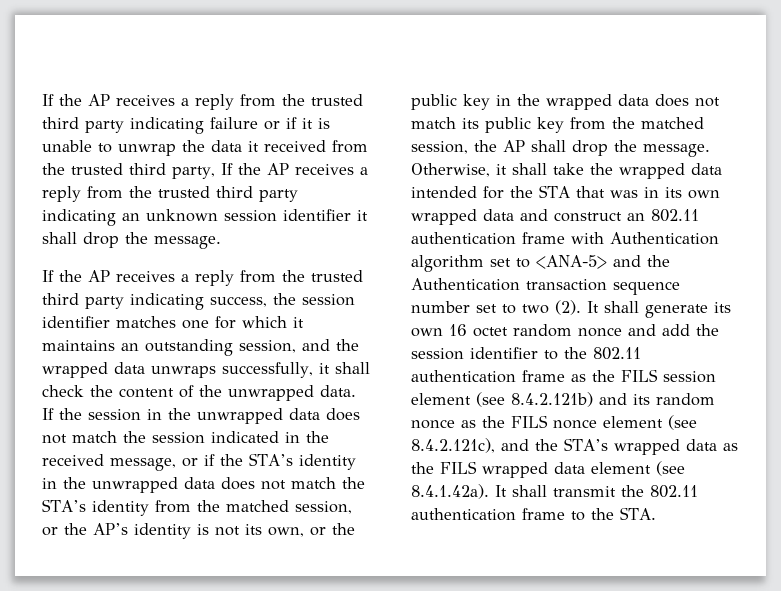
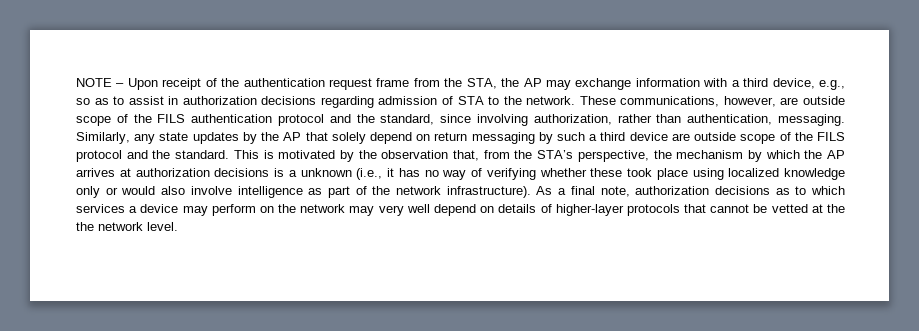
[42,94,363,110] [42,117,330,134] [42,140,368,156] [42,163,368,179] [42,186,298,202] [42,209,368,226] [42,232,221,249] [42,270,363,286] [42,293,355,310] [42,316,304,329] [42,339,359,356] [42,362,370,378] [42,385,356,401] [42,408,360,424] [42,431,329,444] [42,453,356,471] [42,477,365,493] [42,499,352,516] [42,523,355,539] [411,94,720,110] [411,117,704,133] [411,140,710,157] [411,163,722,179] [411,185,720,199] [411,209,699,225] [411,232,719,245] [411,255,670,272] [411,278,680,295] [411,300,731,318] [411,324,719,337] [411,347,641,360] [411,369,716,383] [411,392,715,407] [411,415,697,430] [411,438,738,455] [411,461,685,478] [411,484,698,499] [411,507,656,521] If the AP receives a reply from the trusted third party indicating failure or if it is unable to unwrap the data it received from the trusted third party, If the AP receives a reply from the trusted third party indicating an unknown session identifier it shall drop the message. // If the AP receives a reply from the trusted third party indicating success, the session identifier matches one for which it maintains an outstanding session, and the wrapped data unwraps successfully, it shall check the content of the unwrapped data. If the session in the unwrapped data does not match the session indicated in the received message, or if the STA’s identity in the unwrapped data does not match the STA’s identity from the matched session, or the AP’s identity is not its own, or the public key in the wrapped data does not match its public key from the matched session, the AP shall drop the message. Otherwise, it shall take the wrapped data intended for the STA that was in its own wrapped data and construct an 802.11 authentication frame with Authentication algorithm set to <ANA-5> and the Authentication transaction sequence number set to two (2). It shall generate its own 16 octet random nonce and add the session identifier to the 802.11 authentication frame as the FILS session element (see 8.4.2.121b) and its random nonce as the FILS nonce element (see 8.4.2.121c), and the STA’s wrapped data as the FILS wrapped data element (see 8.4.1.42a). It shall transmit the 802.11 authentication frame to the STA. -> [76,78,846,90] [76,96,845,108] [76,114,845,126] [76,132,846,144] [76,150,846,162] [76,168,845,180] [76,186,846,198] [76,204,845,216] [76,222,178,231] NOTE – Upon receipt of the authentication request frame from the STA, the AP may exchange information with a third device, e.g., so as to assist in authorization decisions regarding admission of STA to the network. These communications, however, are outside scope of the FILS authentication protocol and the standard, since involving authorization, rather than authentication, messaging. Similarly, any state updates by the AP that solely depend on return messaging by such a third device are outside scope of the FILS protocol and the standard. This is motivated by the observation that, from the STA’s perspective, the mechanism by which the AP arrives at authorization decisions is a unknown (i.e., it has no way of verifying whether these took place using localized knowledge only or would also involve intelligence as part of the network infrastructure). As a final note, authorization decisions as to which services a device may perform on the network may very well depend on details of higher-layer protocols that cannot be vetted at the the network level.

